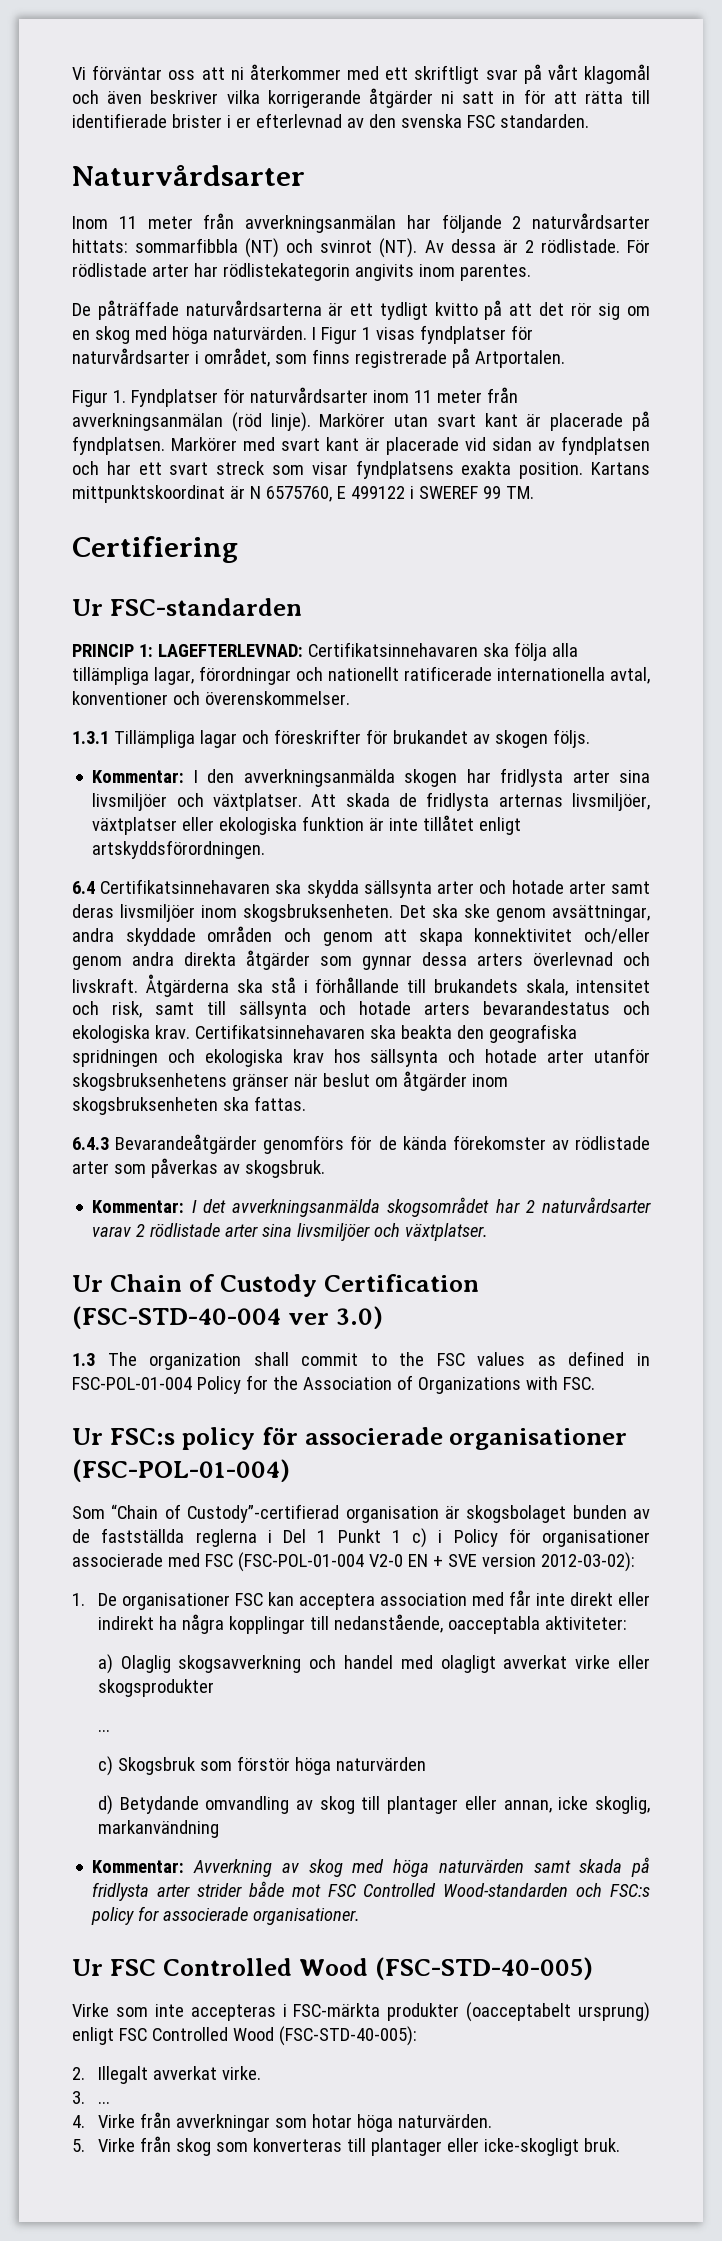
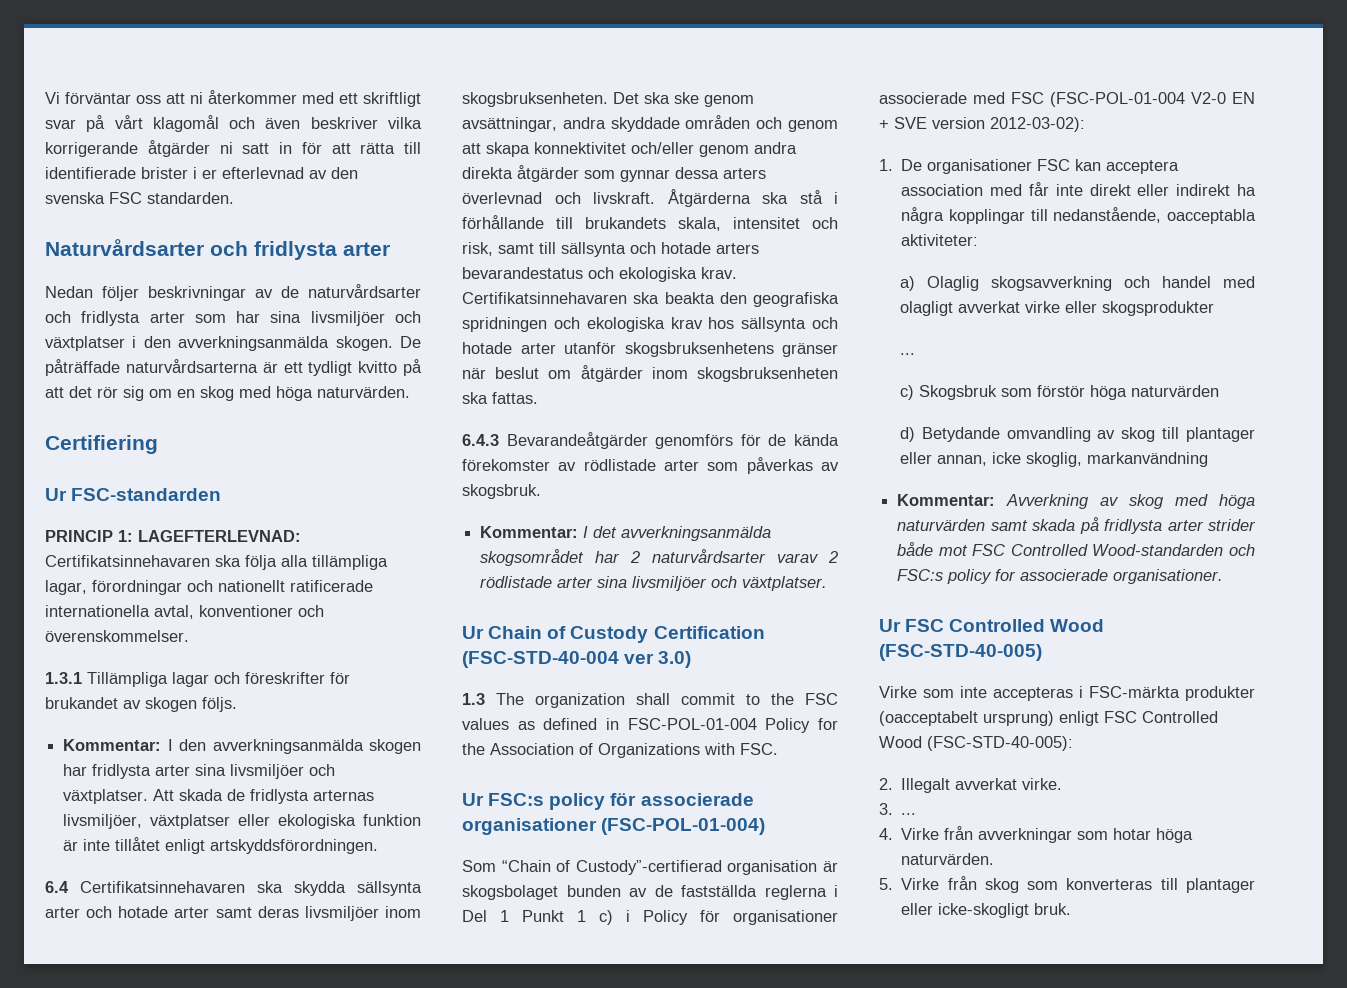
[72,213,650,233] [72,238,650,258] [72,263,531,281] // Inom 11 meter från avverkningsanmälan har följande 2 naturvårdsarter hittats: sommarfibbla (NT) och svinrot (NT). Av dessa är 2 rödlistade. För rödlistade arter har rödlistekategorin angivits inom parentes. // -> [210,241,390,260] [45,284,421,301] [45,311,421,326] [45,336,393,351] och fridlysta arter // Nedan följer beskrivningar av de naturvårdsarter och fridlysta arter som har sina livsmiljöer och växtplatser i den avverkningsanmälda skogen.
[311,325,533,344] [72,348,565,368] [72,387,518,407] [72,411,650,432] [72,436,650,455] [72,460,650,479] [72,485,534,503] I Figur 1 visas fyndplatser för naturvårdsarter i området, som finns registrerade på Artportalen. // Figur 1. Fyndplatser för naturvårdsarter inom 11 meter från avverkningsanmälan (röd linje). Markörer utan svart kant är placerade på fyndplatsen. Markörer med svart kant är placerade vid sidan av fyndplatsen och har ett svart streck som visar fyndplatsens exakta position. Kartans mittpunktskoordinat är N 6575760, E 499122 i SWEREF 99 TM. -> (410, 392) none

